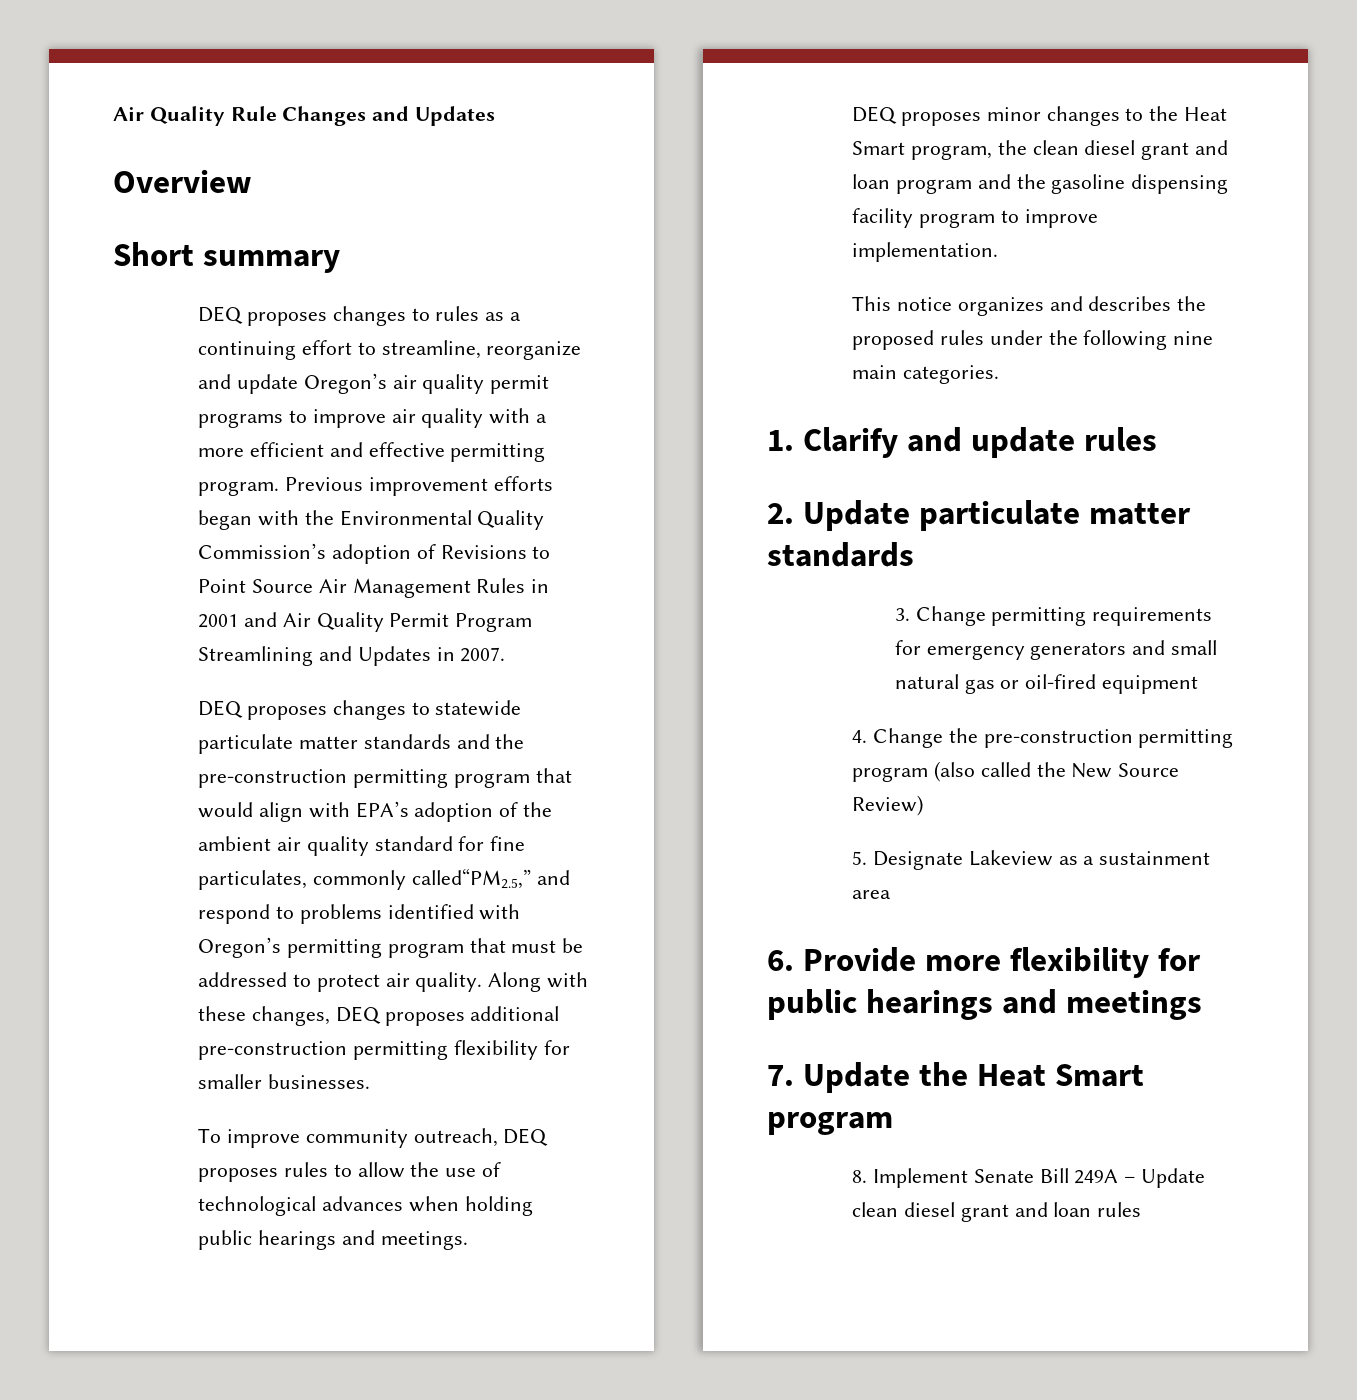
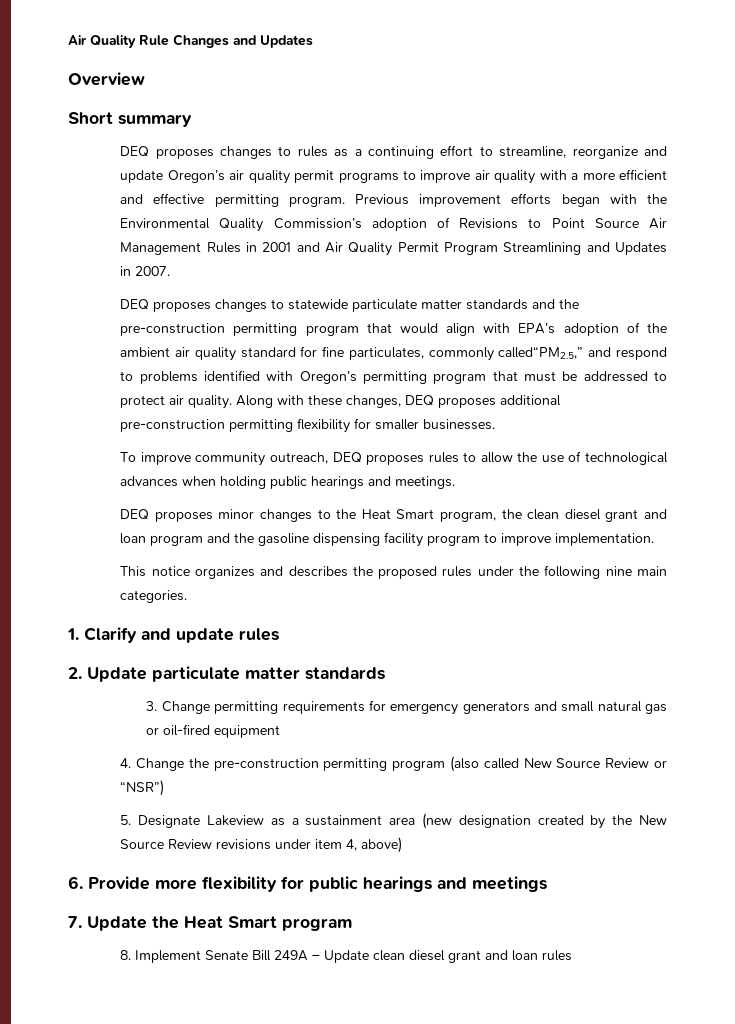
[1036,762,1180,778] [852,795,924,816] the New Source Review) -> [523,758,667,768] [120,780,165,796] New Source Review or “NSR”)
(892, 894) none -> [421,813,667,829] [120,837,403,853] (new designation created by the New Source Review revisions under item 4, above)

